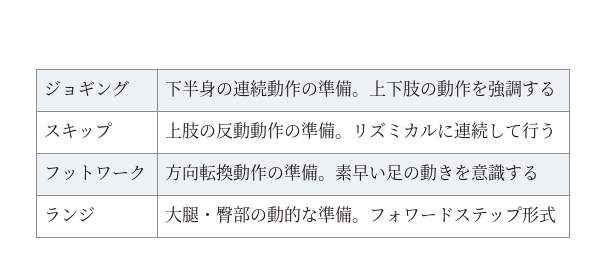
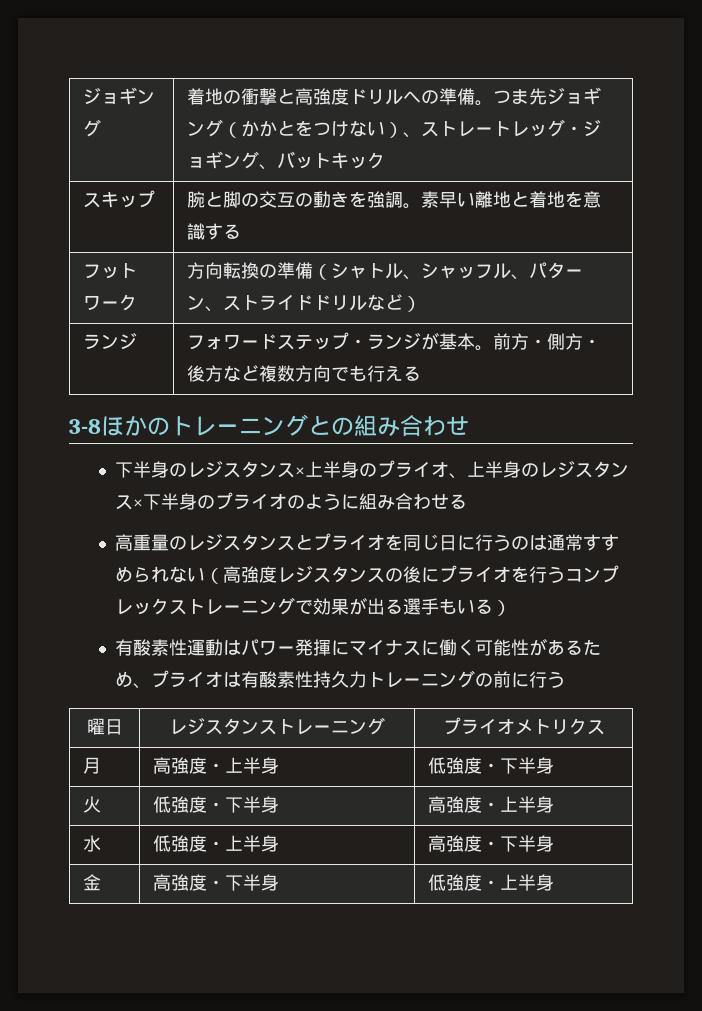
[164,80,556,98] [43,122,112,139] [164,122,556,139] 下半身の連続動作の準備。上下肢の動作を強調する // スキップ | 上肢の反動動作の準備。リズミカルに連続して行う -> [187,87,602,106] [187,119,602,138] [187,151,386,170] [83,190,156,208] [187,191,602,209] [187,223,242,240] 着地の衝撃と高強度ドリルへの準備。つま先ジョギング（かかとをつけない）、ストレートレッグ・ジョギング、バットキック // スキップ | 腕と脚の交互の動きを強調。素早い離地と着地を意識する
[232,164,539,182] [43,206,95,223] [164,206,369,223] 動作の準備。素早い足の動きを意識する // ランジ | 大腿・臀部の動的な準備。 -> [259,262,584,280] [187,294,422,312] [83,333,138,350] の準備（シャトル、シャッフル、パターン、ストライドドリルなど） // ランジ |
[521,206,556,224] 形式 -> [349,332,602,351] [187,365,422,382] [69,414,469,437] [114,460,629,479] [114,492,467,510] [114,533,619,551] [114,565,619,584] [114,597,511,616] [114,638,601,656] [114,670,565,689] [86,718,123,735] [169,717,385,735] [442,717,605,735] [83,757,102,774] [153,757,280,774] [428,757,555,774] [83,796,102,813] [153,796,280,813] [428,796,555,813] [83,835,102,852] [153,835,280,852] [428,835,555,852] [83,874,102,891] [153,874,280,891] [428,874,555,891] ・ランジが基本。前方・側方・後方など複数方向でも行える // 3-8ほかのトレーニングとの組み合わせ // 下半身のレジスタンス×上半身のプライオ、上半身のレジスタンス×下半身のプライオのように組み合わせる // 高重量のレジスタンスとプライオを同じ日に行うのは通常すすめられない（高強度レジスタンスの後にプライオを行うコンプレックストレーニングで効果が出る選手もいる） // 有酸素性運動はパワー発揮にマイナスに働く可能性があるため、プライオは有酸素性持久力トレーニングの前に行う // 曜日 | レジスタンストレーニング | プライオメトリクス // 月 | 高強度・上半身 | 低強度・下半身 // 火 | 低強度・下半身 | 高強度・上半身 // 水 | 低強度・上半身 | 高強度・下半身 // 金 | 高強度・下半身 | 低強度・上半身

